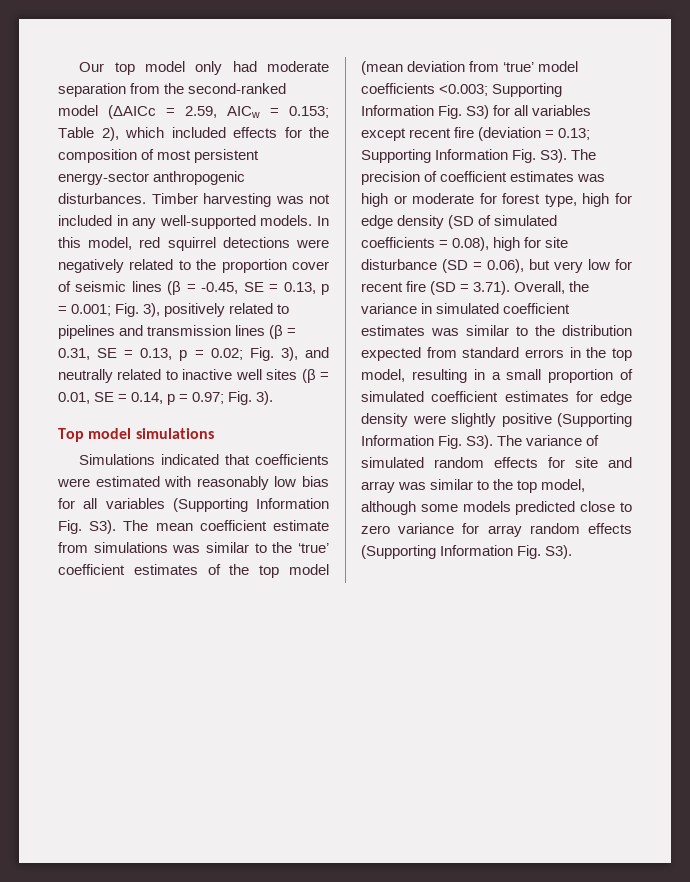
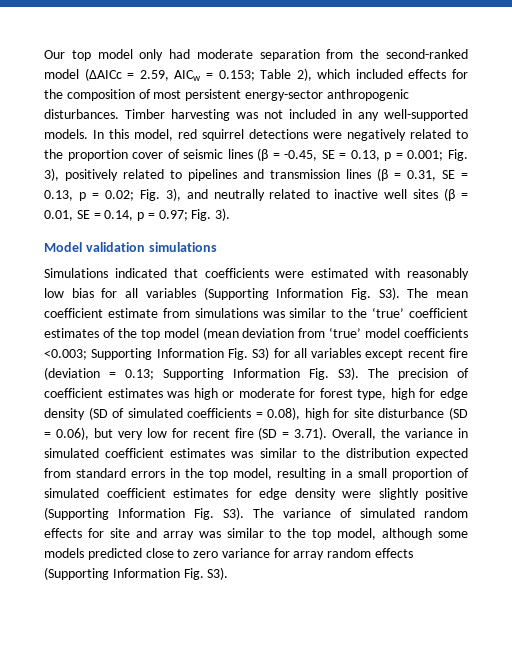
[58,428,132,442] Top model -> [44,242,145,252] Model validation

